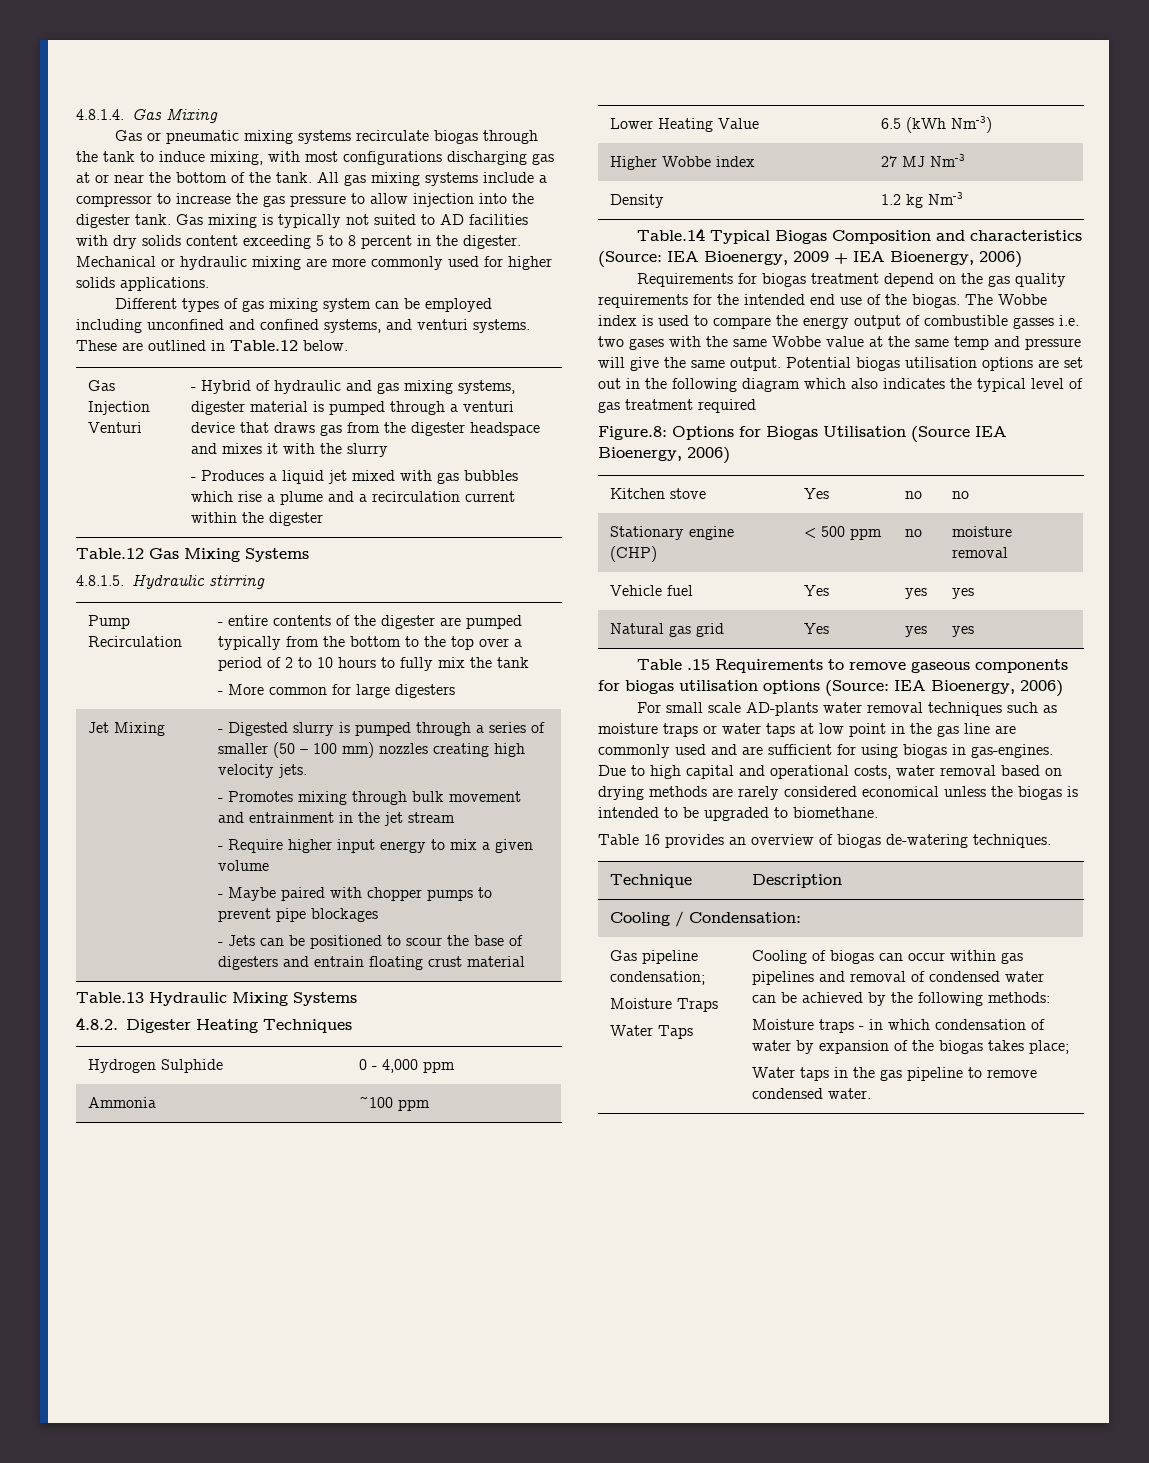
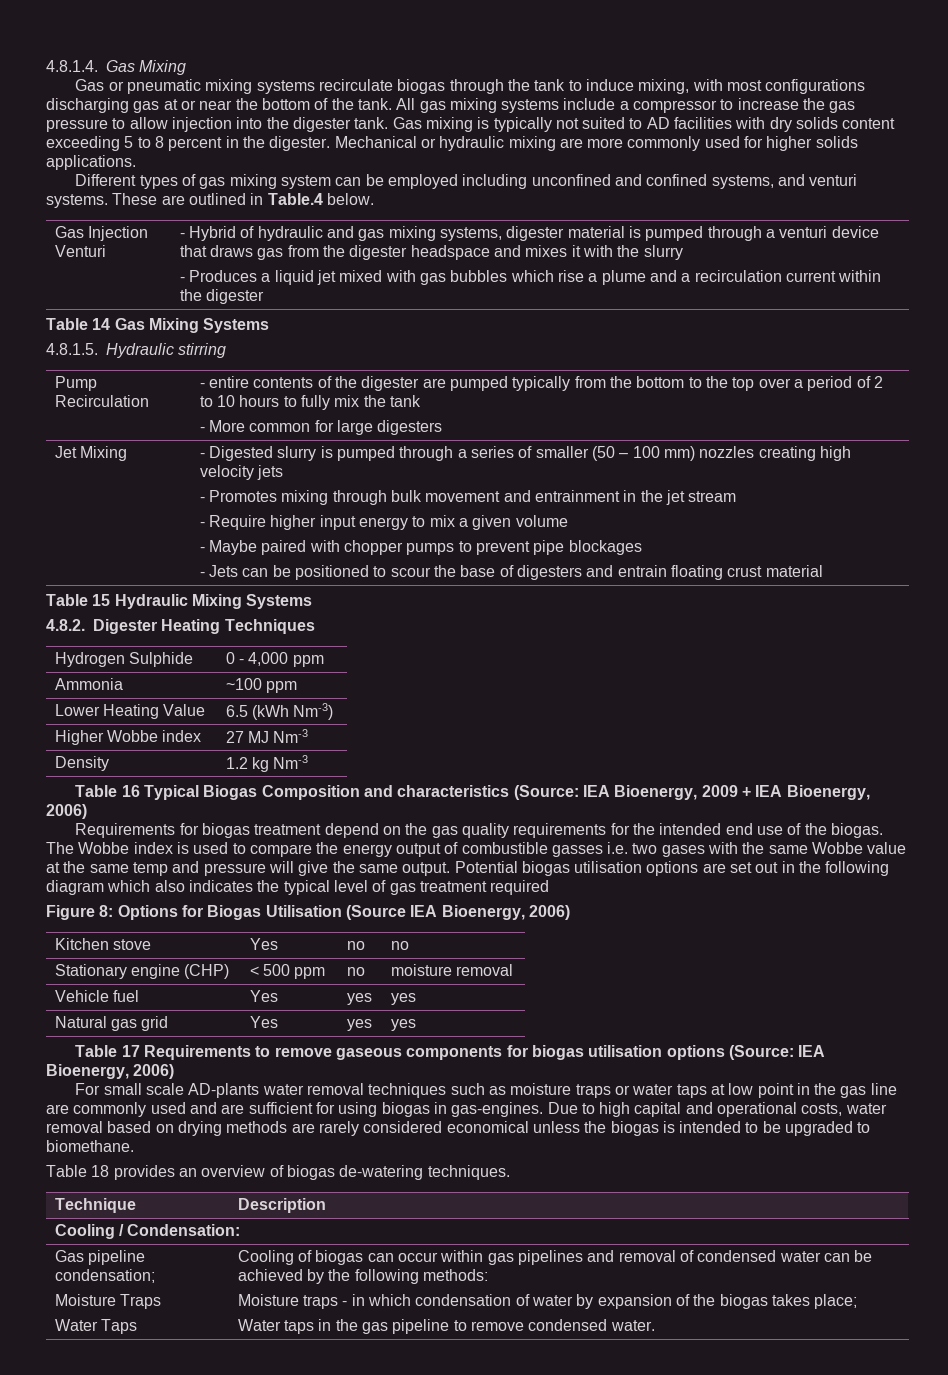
[230,340,298,351] Table.12 -> [267,193,323,205] Table.4
[76,548,144,559] Table.12 -> [46,318,111,330] Table 14
[278,764,308,778] jets. -> [257,465,284,480] jets
[76,992,144,1003] Table.13 -> [46,594,111,606] Table 15
[636,228,705,241] Table.14 -> [75,785,140,797] Table 16
[598,426,667,440] Figure.8: -> [46,905,114,920] Figure 8:
[686,659,710,670] .15 -> [121,1045,140,1057] 17
[644,834,660,845] 16 -> [91,1165,110,1177] 18

